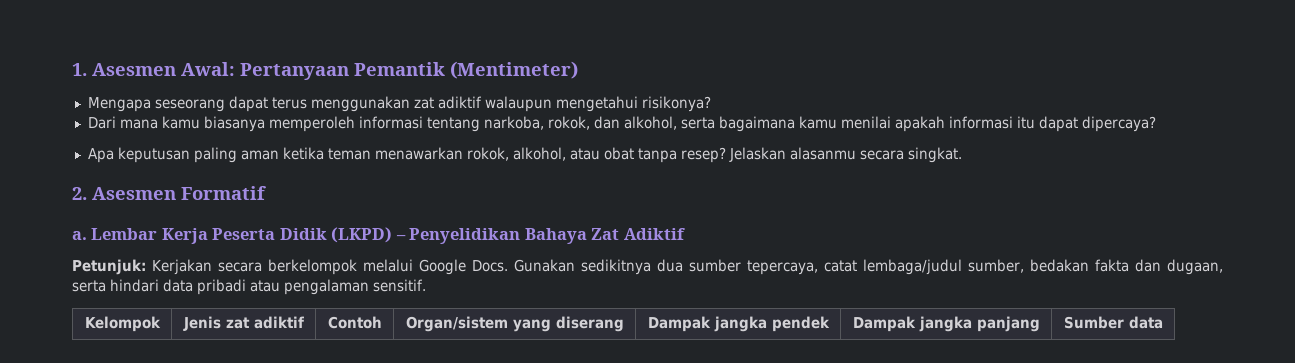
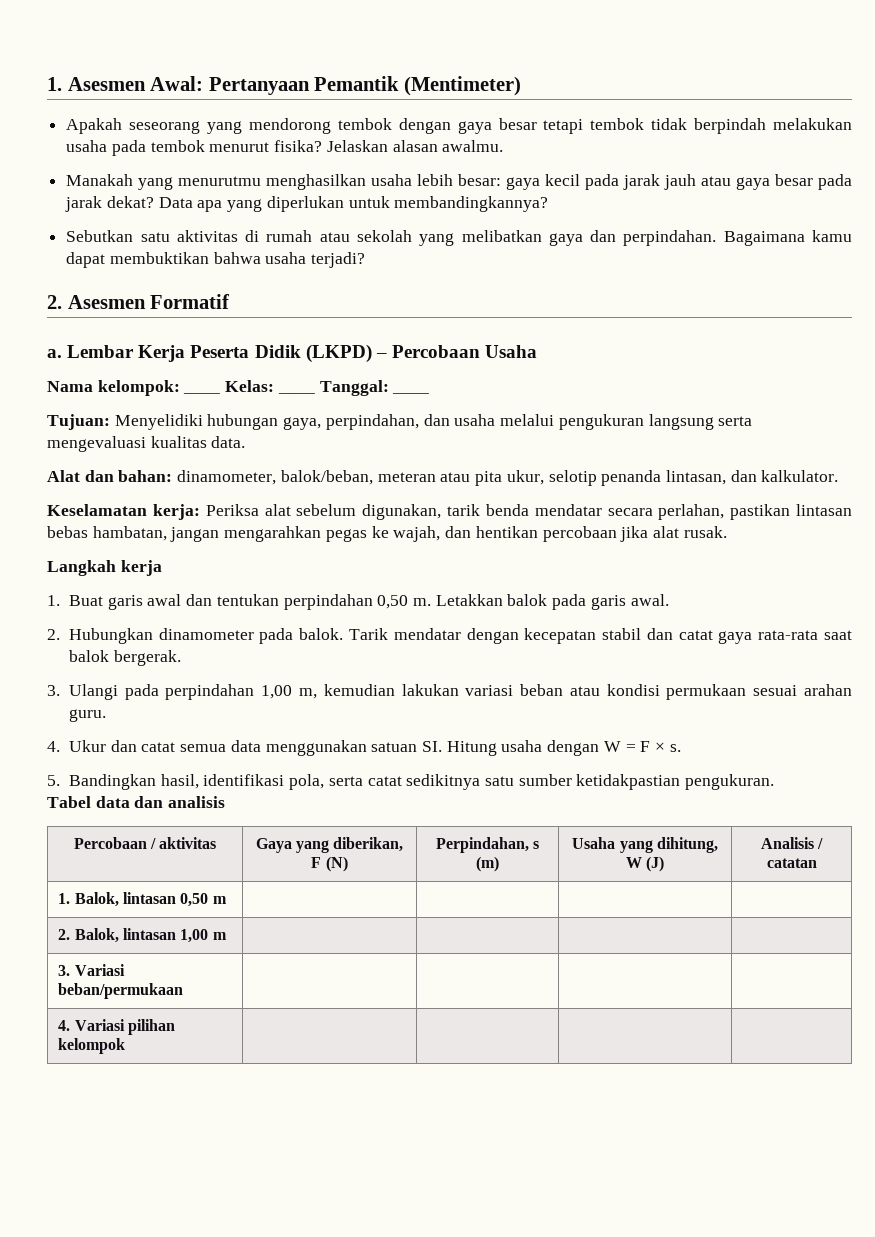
[87,96,711,112] [87,116,1156,132] [87,147,962,163] Mengapa seseorang dapat terus menggunakan zat adiktif walaupun mengetahui risikonya? // Dari mana kamu biasanya memperoleh informasi tentang narkoba, rokok, dan alkohol, serta bagaimana kamu menilai apakah informasi itu dapat dipercaya? // Apa keputusan paling aman ketika teman menawarkan rokok, alkohol, atau obat tanpa resep? Jelaskan alasanmu secara singkat. -> [66,118,852,134] [66,140,504,156] [66,174,853,190] [65,196,549,212] [66,230,853,246] [66,252,366,268] Apakah seseorang yang mendorong tembok dengan gaya besar tetapi tembok tidak berpindah melakukan usaha pada tembok menurut fisika? Jelaskan alasan awalmu. // Manakah yang menurutmu menghasilkan usaha lebih besar: gaya kecil pada jarak jauh atau gaya besar pada jarak dekat? Data apa yang diperlukan untuk membandingkannya? // Sebutkan satu aktivitas di rumah atau sekolah yang melibatkan gaya dan perpindahan. Bagaimana kamu dapat membuktikan bahwa usaha terjadi?
[409,228,685,244] [72,259,1223,275] [72,279,426,295] [84,316,161,332] [182,316,304,331] [327,316,382,329] [405,316,624,332] [647,316,830,332] [852,316,1040,332] [1063,316,1163,329] Penyelidikan Bahaya Zat Adiktif // Petunjuk: Kerjakan secara berkelompok melalui Google Docs. Gunakan sedikitnya dua sumber tepercaya, catat lembaga/judul sumber, bedakan fakta dan dugaan, serta hindari data pribadi atau pengalaman sensitif. // Kelompok | Jenis zat adiktif | Contoh | Organ/sistem yang diserang | Dampak jangka pendek | Dampak jangka panjang | Sumber data -> [391,345,538,358] [47,380,221,396] [225,380,275,392] [277,380,430,396] [47,414,753,430] [47,436,246,452] [47,470,839,486] [47,504,853,520] [47,526,727,542] [47,560,162,576] [47,594,669,610] [47,628,852,644] [68,650,181,666] [47,684,852,700] [68,709,106,722] [47,740,681,756] [47,774,775,790] [47,796,226,808] [73,837,217,849] [255,837,404,853] [311,856,348,872] [435,837,540,853] [476,856,499,872] [572,837,718,853] [625,856,665,872] [760,837,824,849] [766,858,817,868] [58,892,227,907] [58,928,227,943] [58,964,125,976] [58,983,184,999] [58,1019,175,1035] [58,1038,126,1054] Percobaan Usaha // Nama kelompok: ____ Kelas: ____ Tanggal: ____ // Tujuan: Menyelidiki hubungan gaya, perpindahan, dan usaha melalui pengukuran langsung serta mengevaluasi kualitas data. // Alat dan bahan: dinamometer, balok/beban, meteran atau pita ukur, selotip penanda lintasan, dan kalkulator. // Keselamatan kerja: Periksa alat sebelum digunakan, tarik benda mendatar secara perlahan, pastikan lintasan bebas hambatan, jangan mengarahkan pegas ke wajah, dan hentikan percobaan jika alat rusak. // Langkah kerja // 1. Buat garis awal dan tentukan perpindahan 0,50 m. Letakkan balok pada garis awal. // 2. Hubungkan dinamometer pada balok. Tarik mendatar dengan kecepatan stabil dan catat gaya rata-rata saat balok bergerak. // 3. Ulangi pada perpindahan 1,00 m, kemudian lakukan variasi beban atau kondisi permukaan sesuai arahan guru. // 4. Ukur dan catat semua data menggunakan satuan SI. Hitung usaha dengan W = F × s. // 5. Bandingkan hasil, identifikasi pola, serta catat sedikitnya satu sumber ketidakpastian pengukuran. // Tabel data dan analisis // Percobaan / aktivitas | Gaya yang diberikan, F (N) | Perpindahan, s (m) | Usaha yang dihitung, W (J) | Analisis / catatan // 1. Balok, lintasan 0,50 m | | | | // 2. Balok, lintasan 1,00 m | | | | // 3. Variasi beban/permukaan | | | | // 4. Variasi pilihan kelompok | | | |

